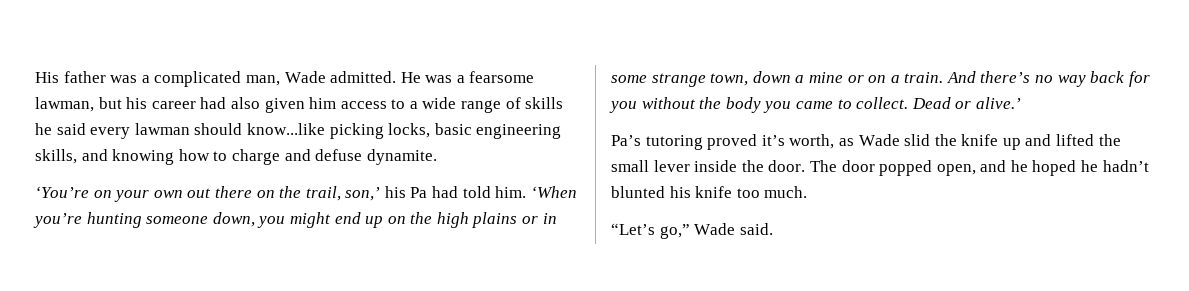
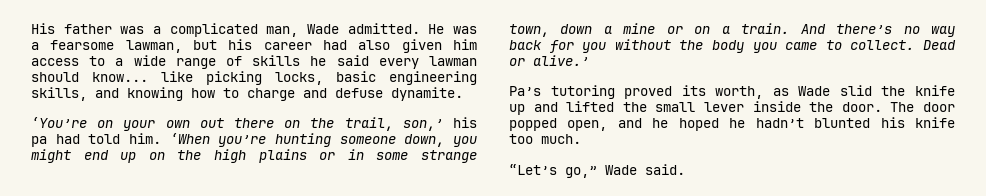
[246,123,325,135] know...like -> [92,71,193,82] know... like
[410,187,428,198] Pa -> [31,136,47,147] pa
[761,135,785,146] it’s -> [681,85,706,96] its

